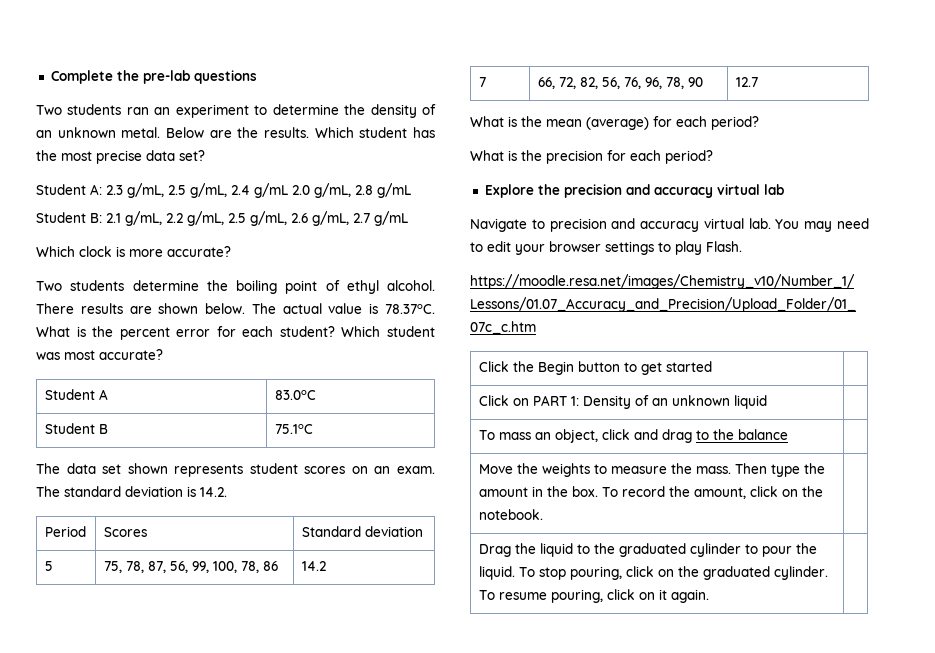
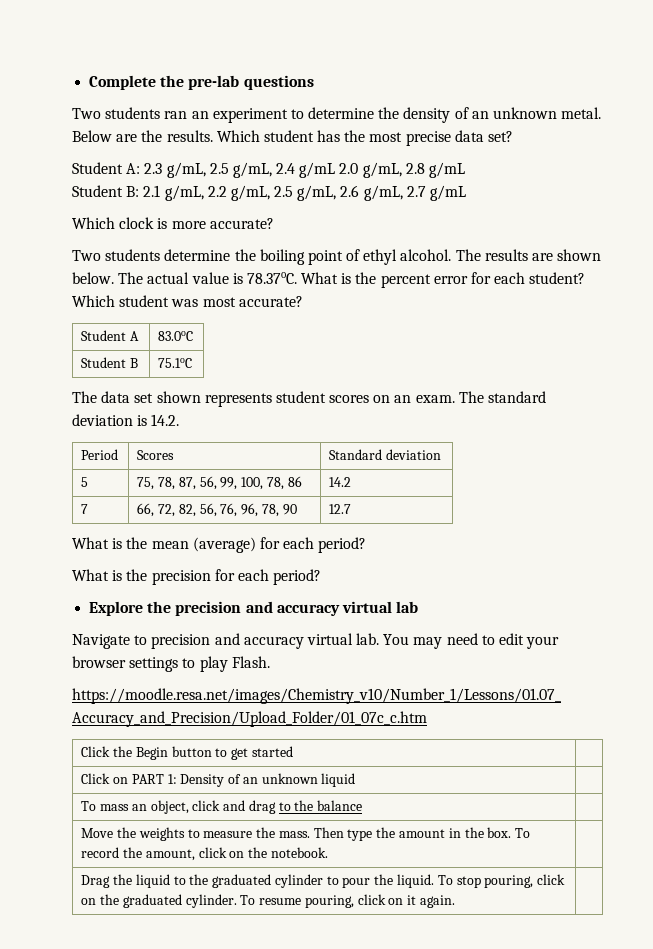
[36,303,74,314] There -> [455,249,481,261] The

